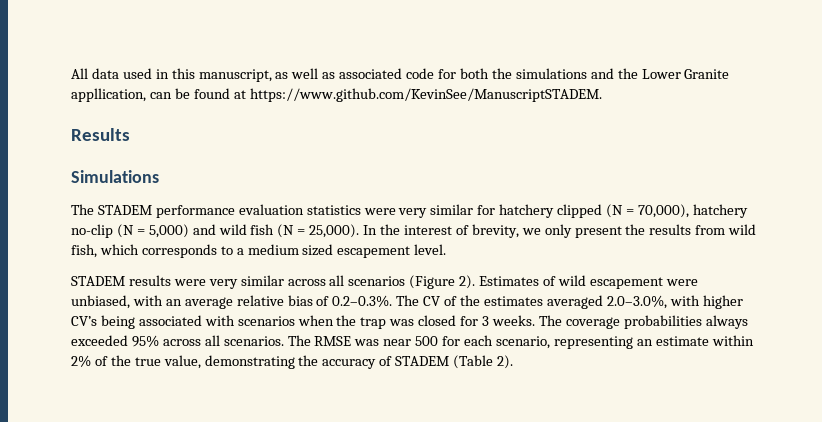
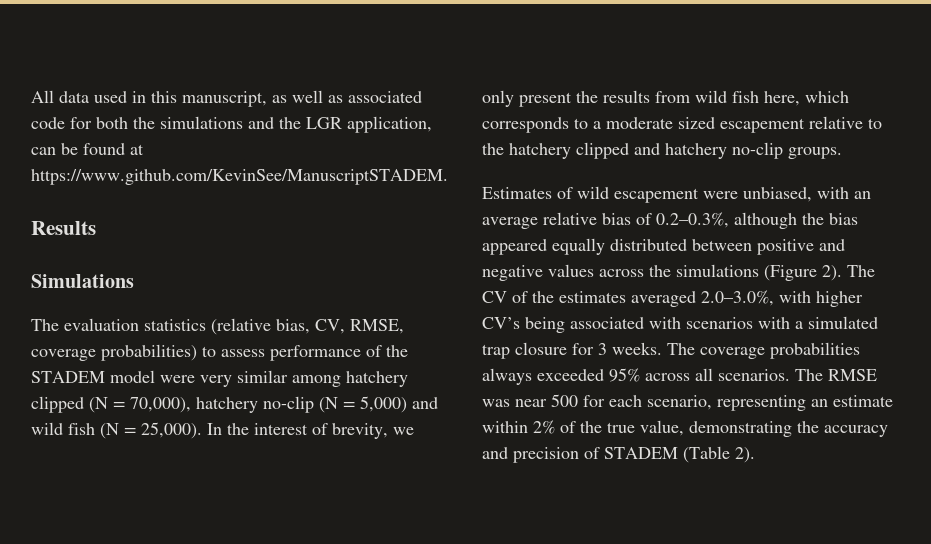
[641,69,730,79] [71,88,146,102] Lower Granite appllication, -> [306,116,432,133] LGR application,
[97,204,496,218] STADEM performance evaluation statistics were very similar for -> [64,318,404,335] [31,344,408,361] [31,370,341,387] evaluation statistics (relative bias, CV, RMSE, coverage probabilities) to assess performance of the STADEM model were very similar among
[71,244,97,258] fish, -> [732,91,800,106] fish here,
[247,244,299,255] medium -> [606,117,673,129] moderate
[414,244,447,255] [71,275,476,289] level. // STADEM results were very similar across all scenarios (Figure 2). -> [809,116,882,129] [482,142,842,159] relative to the hatchery clipped and hatchery no-clip groups. //
[332,295,393,307] 0.2–0.3%. -> [656,212,858,229] [482,238,845,255] [482,264,842,281] 0.2–0.3%, although the bias appeared equally distributed between positive and negative values across the simulations (Figure 2).
[297,315,457,329] when the trap was closed -> [758,316,878,329] [482,342,567,359] with a simulated trap closure
(377, 364) none -> [482,447,579,463] and precision

